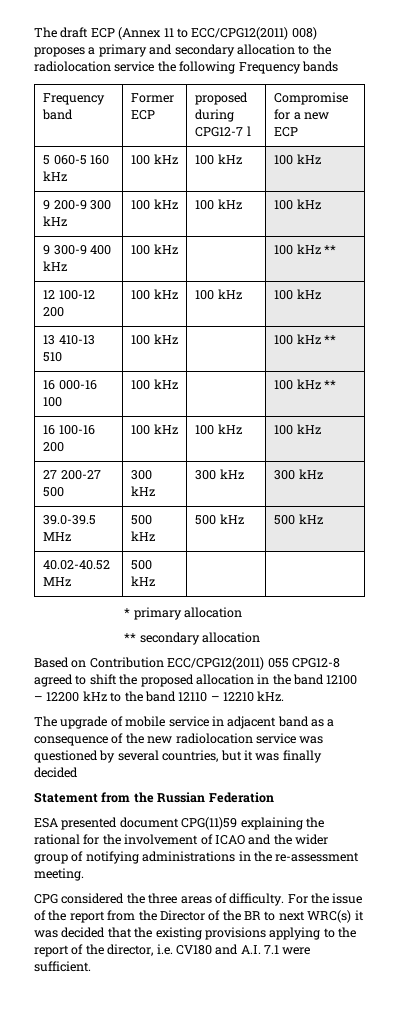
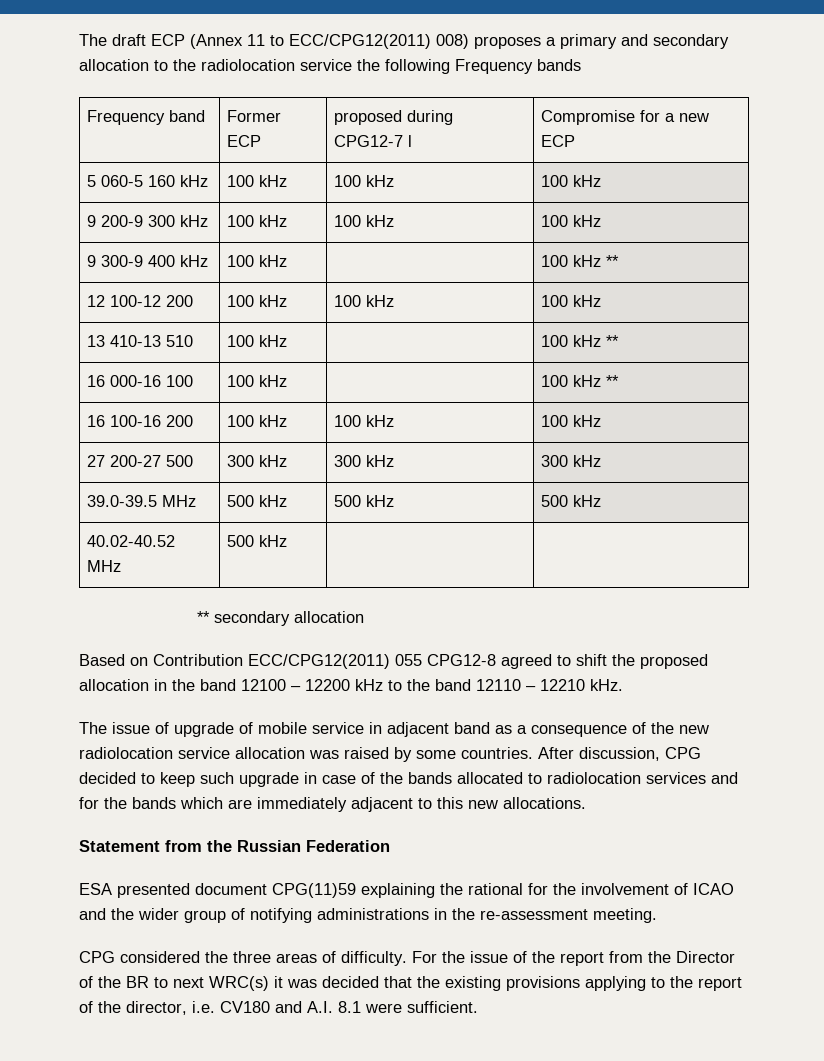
[124,607,243,620] // * primary allocation -> (288, 541) none
(57, 721) none -> [112,722,169,734] issue of
[299,736,324,744] [34,750,322,763] [34,767,78,778] was questioned by several countries, but it was finally decided -> [235,747,701,762] [79,772,738,787] [79,797,586,812] allocation was raised by some countries. After discussion, CPG decided to keep such upgrade in case of the bands allocated to radiolocation services and for the bands which are immediately adjacent to this new allocations.
[264,945,279,954] 7.1 -> [338,1001,361,1013] 8.1

